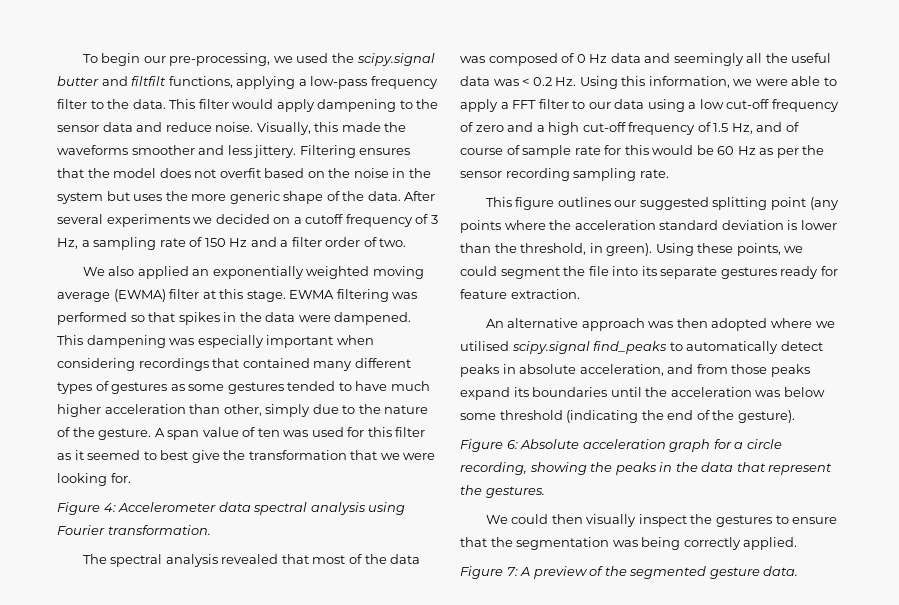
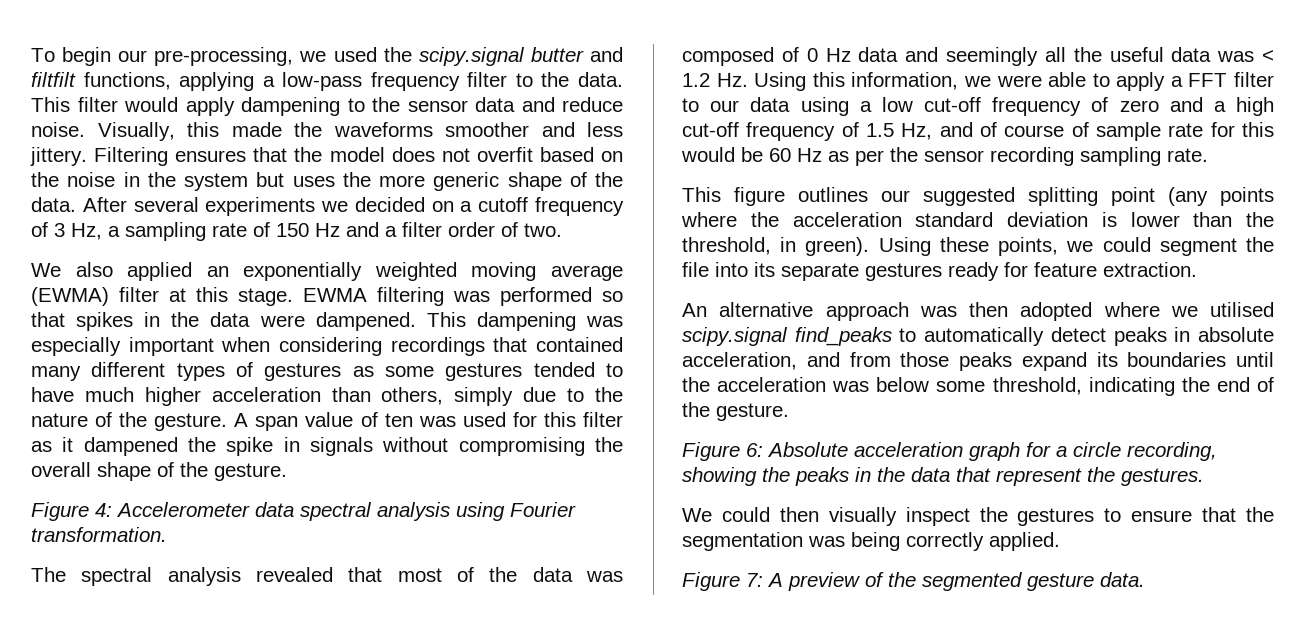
[223,404,262,416] other, -> [381,387,444,405] others,
[87,450,436,463] [57,473,131,486] seemed to best give the transformation that we were looking for. -> [83,437,623,456] [31,462,287,481] dampened the spike in signals without compromising the overall shape of the gesture.
[532,77,552,86] 0.2 -> [682,73,710,87] 1.2
[499,410,639,423] threshold (indicating -> [992,377,1175,396] threshold, indicating
[737,410,795,423] gesture). -> [716,403,789,421] gesture.

